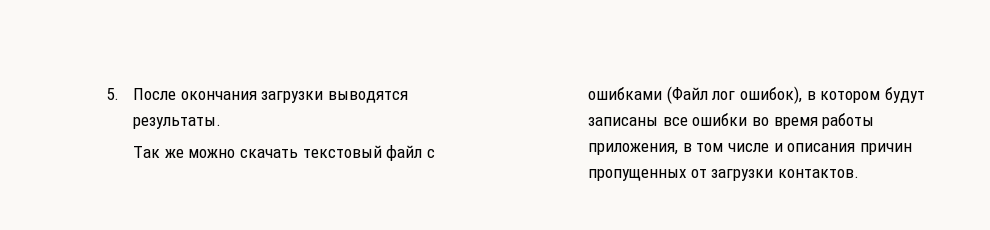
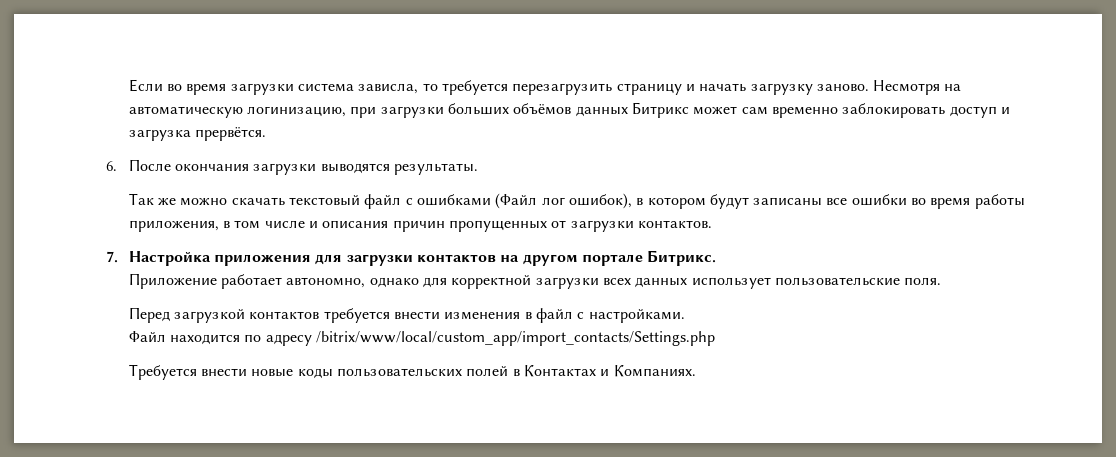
[105,88,119,100] 5. -> [128,79,962,95] [128,102,1010,118] [128,127,266,141] [106,161,118,171] Если во время загрузки система зависла, то требуется перезагрузить страницу и начать загрузку заново. Несмотря на автоматическую логинизацию, при загрузки больших объёмов данных Битрикс может сам временно заблокировать доступ и загрузка прервётся. // 6.
(860, 173) none -> [106,250,717,266] [128,273,942,289] [128,307,685,323] [128,331,715,346] [128,364,696,380] // 7. Настройка приложения для загрузки контактов на другом портале Битрикс. // Приложение работает автономно, однако для корректной загрузки всех данных использует пользовательские поля. // Перед загрузкой контактов требуется внести изменения в файл с настройками. // Файл находится по адресу /bitrix/www/local/custom_app/import_contacts/Settings.php // Требуется внести новые коды пользовательских полей в Контактах и Компаниях.

